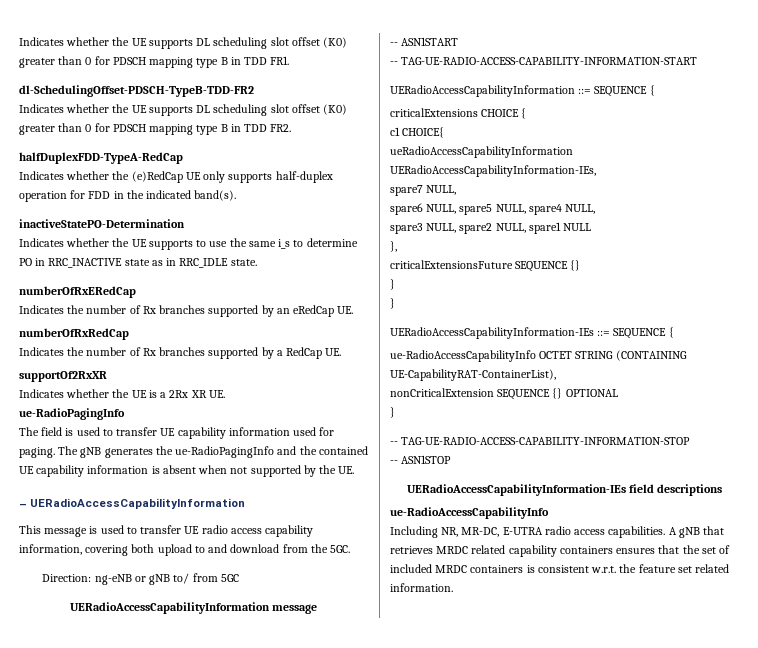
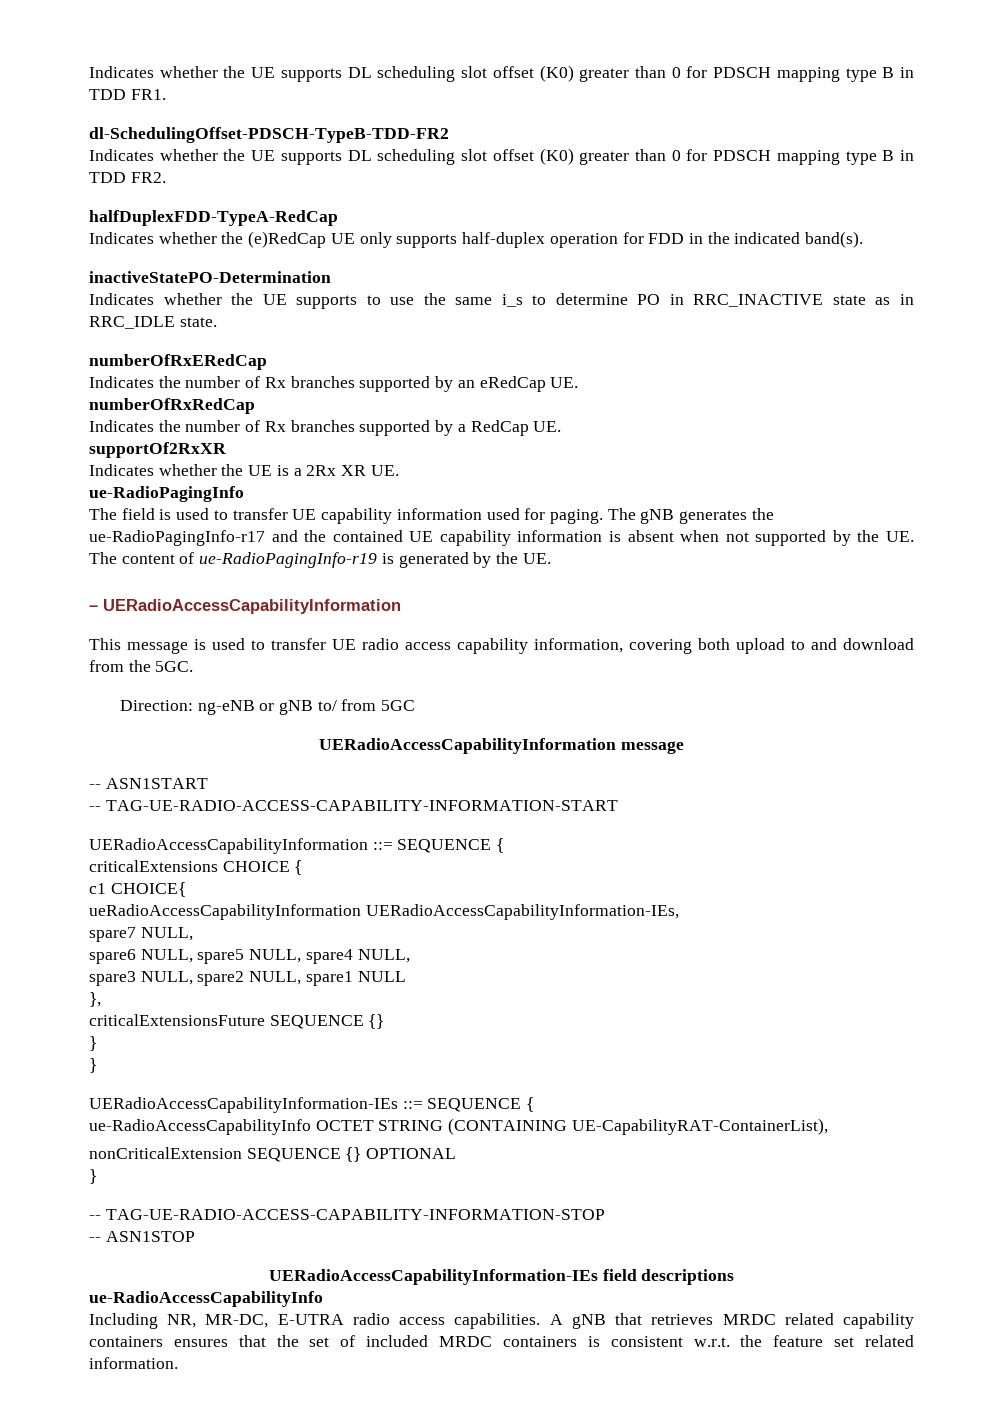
[175,446,275,458] ue-RadioPagingInfo -> [89,530,265,546] ue-RadioPagingInfo-r17
(355, 470) none -> [89,552,551,568] The content of ue-RadioPagingInfo-r19 is generated by the UE.

